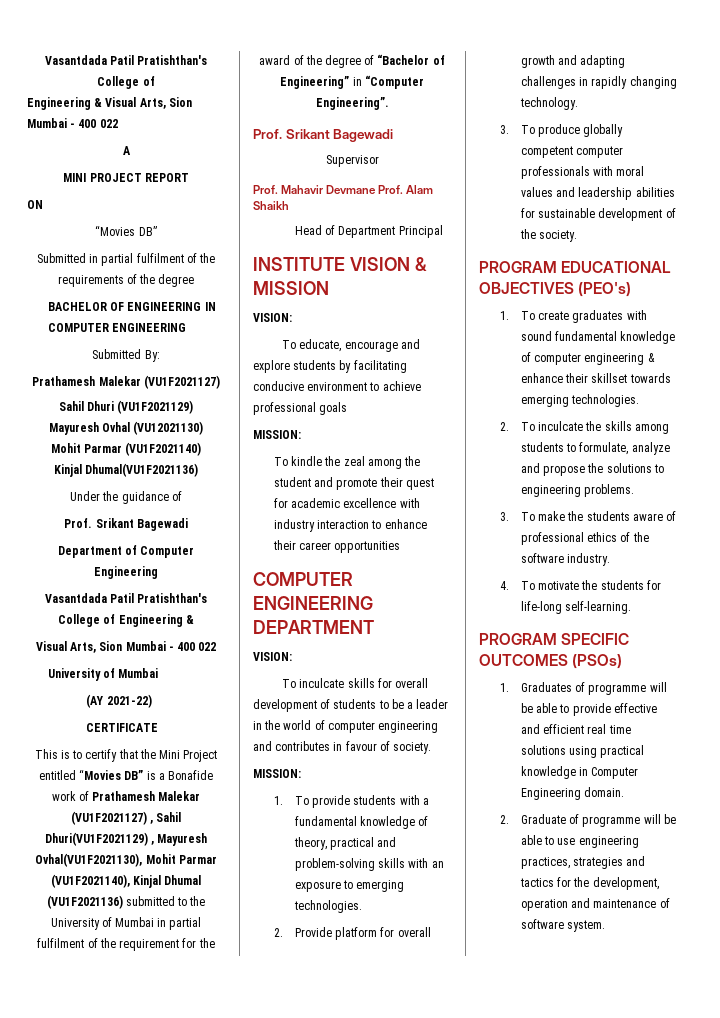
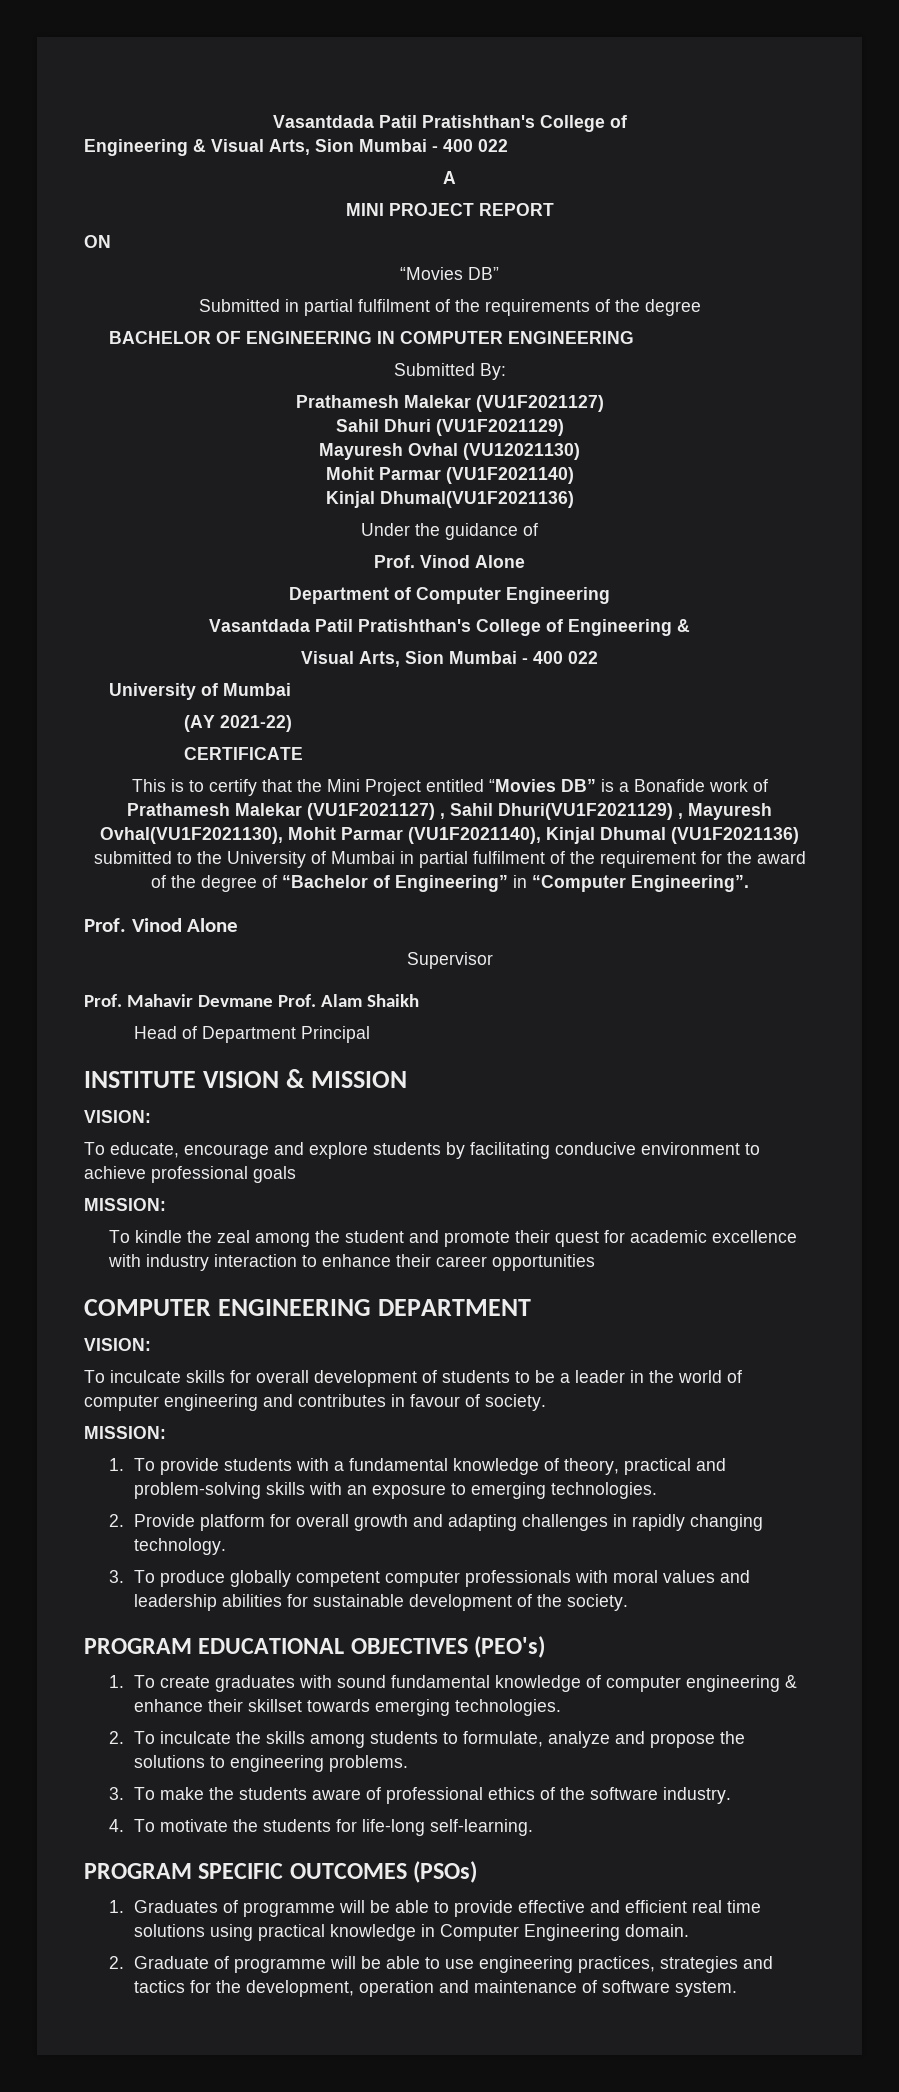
[95,518,188,531] Srikant Bagewadi -> [420,555,525,568] Vinod Alone
[285,129,394,142] Srikant Bagewadi -> [131,918,239,932] Vinod Alone

